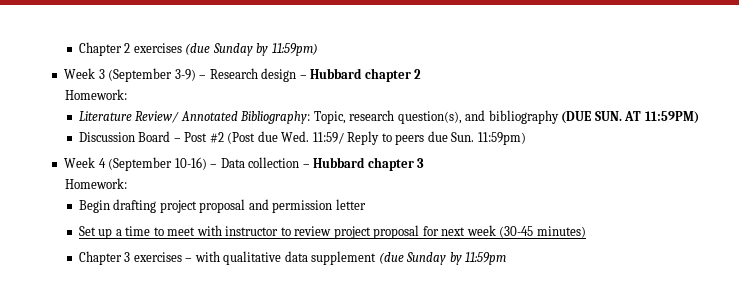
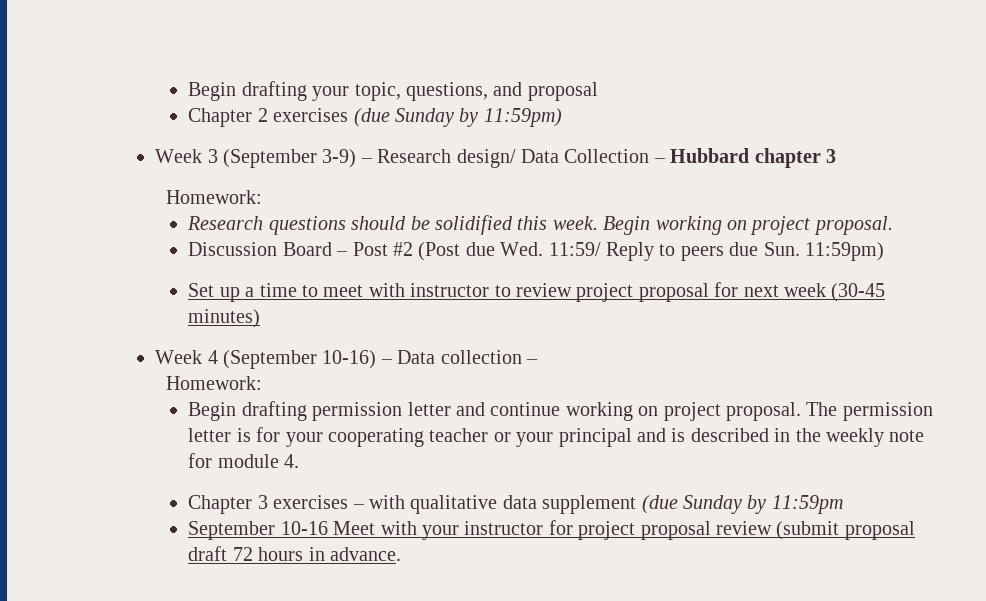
(78, 49) none -> [188,81,598,101] Begin drafting your topic, questions, and proposal //
[261,68,422,82] [64,89,127,100] [78,110,699,124] design – Hubbard chapter 2 // Homework: // Literature Review/ Annotated Bibliography: Topic, research question(s), and bibliography (DUE SUN. AT 11:59PM) -> [456,148,837,168] [166,190,263,204] [187,215,893,235] design/ Data Collection – Hubbard chapter 3 // Homework: // Research questions should be solidified this week. Begin working on project proposal.
[64,157,425,171] [64,178,127,189] [78,199,366,213] // Week 4 (September 10-16) – Data collection – Hubbard chapter 3 // Homework: // Begin drafting project proposal and permission letter -> (885, 251) none
(586, 232) none -> [155,350,539,369] [166,376,263,390] [188,401,933,421] [188,427,925,447] [188,453,300,468] // Week 4 (September 10-16) – Data collection – // Homework: // Begin drafting permission letter and continue working on project proposal. The permission letter is for your cooperating teacher or your principal and is described in the weekly note for module 4.
(507, 258) none -> [188,520,915,540] [188,546,402,561] // September 10-16 Meet with your instructor for project proposal review (submit proposal draft 72 hours in advance.

